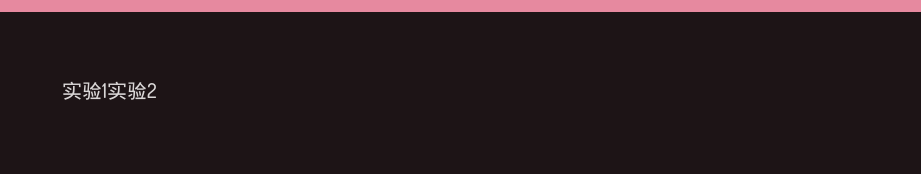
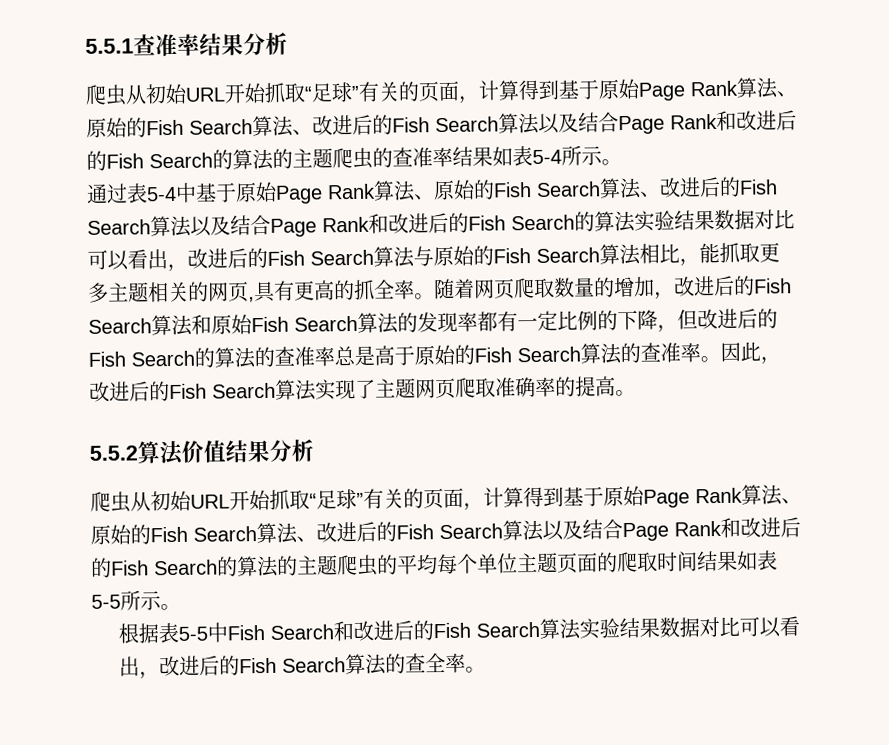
[62,81,157,100] 实验1实验2 -> [85,32,288,57] [85,77,797,106] [86,110,797,138] [86,145,622,171] [86,176,778,204] [87,209,795,238] [87,242,780,273] [87,275,792,303] [88,308,778,336] [88,341,781,369] [89,376,636,402] [89,439,314,466] [90,484,802,513] [90,517,801,545] [91,550,778,578] [91,590,181,611] [118,616,801,644] [119,652,487,680] 5.5.1查准率结果分析 // 爬虫从初始URL开始抓取“足球”有关的页面，计算得到基于原始Page Rank算法、原始的Fish Search算法、改进后的Fish Search算法以及结合Page Rank和改进后的Fish Search的算法的主题爬虫的查准率结果如表5-4所示。 // 通过表5-4中基于原始Page Rank算法、原始的Fish Search算法、改进后的Fish Search算法以及结合Page Rank和改进后的Fish Search的算法实验结果数据对比可以看出，改进后的Fish Search算法与原始的Fish Search算法相比，能抓取更多主题相关的网页,具有更高的抓全率。随着网页爬取数量的增加，改进后的Fish Search算法和原始Fish Search算法的发现率都有一定比例的下降，但改进后的Fish Search的算法的查准率总是高于原始的Fish Search算法的查准率。因此，改进后的Fish Search算法实现了主题网页爬取准确率的提高。 // 5.5.2算法价值结果分析 // 爬虫从初始URL开始抓取“足球”有关的页面，计算得到基于原始Page Rank算法、原始的Fish Search算法、改进后的Fish Search算法以及结合Page Rank和改进后的Fish Search的算法的主题爬虫的平均每个单位主题页面的爬取时间结果如表5-5所示。 // 根据表5-5中Fish Search和改进后的Fish Search算法实验结果数据对比可以看出，改进后的Fish Search算法的查全率。

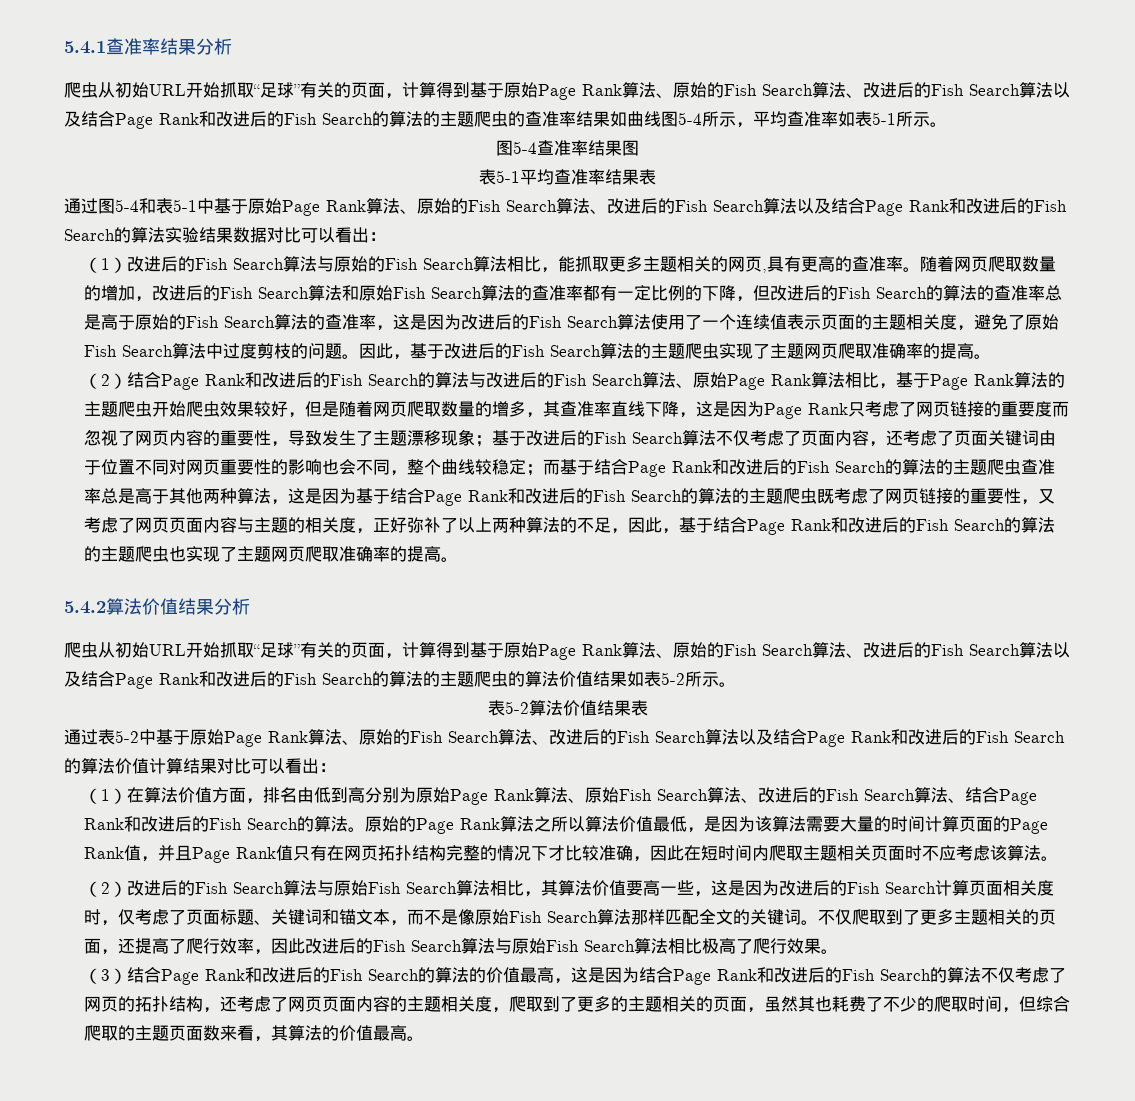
[85,38,134,54] 5.5.1 -> [64,41,106,54] 5.4.1
[512,145,622,167] [86,183,177,204] 表5-4所示。 // 通过表5-4 -> [627,111,947,128] [496,140,639,156] [479,169,656,185] [64,198,197,214] 曲线图5-4所示，平均查准率如表5-1所示。 // 图5-4查准率结果图 // 表5-1平均查准率结果表 // 通过图5-4和表5-1
[167,263,188,273] ， -> [369,232,386,241] [84,257,128,273] ： // （1）
[353,279,395,300] 抓全 -> [852,256,887,272] 查准
[417,312,458,333] 发现 -> [532,285,567,301] 查准
[700,341,781,365] [89,376,636,402] [89,445,138,461] 。因此，改进后的Fish Search算法实现了主题网页爬取准确率的提高。 // 5.5.2 -> [376,314,1060,331] [84,343,992,360] [84,372,1066,390] [84,401,1070,419] [84,429,1057,447] [84,459,1056,477] [84,488,1056,506] [84,517,1056,535] [84,546,459,562] [64,601,106,614] ，这是因为改进后的Fish Search算法使用了一个连续值表示页面的主题相关度，避免了原始Fish Search算法中过度剪枝的问题。因此，基于改进后的Fish Search算法的主题爬虫实现了主题网页爬取准确率的提高。 // （2）结合Page Rank和改进后的Fish Search的算法与改进后的Fish Search算法、原始Page Rank算法相比，基于Page Rank算法的主题爬虫开始爬虫效果较好，但是随着网页爬取数量的增多，其查准率直线下降，这是因为Page Rank只考虑了网页链接的重要度而忽视了网页内容的重要性，导致发生了主题漂移现象；基于改进后的Fish Search算法不仅考虑了页面内容，还考虑了页面关键词由于位置不同对网页重要性的影响也会不同，整个曲线较稳定；而基于结合Page Rank和改进后的Fish Search的算法的主题爬虫查准率总是高于其他两种算法，这是因为基于结合Page Rank和改进后的Fish Search的算法的主题爬虫既考虑了网页链接的重要性，又考虑了网页页面内容与主题的相关度，正好弥补了以上两种算法的不足，因此，基于结合Page Rank和改进后的Fish Search的算法的主题爬虫也实现了主题网页爬取准确率的提高。 // 5.4.2
[396,550,778,575] [91,590,181,611] [118,616,801,644] [119,652,467,680] 平均每个单位主题页面的爬取时间结果如表5-5所示。 // 根据表5-5中Fish Search和改进后的Fish Search算法实验结果数据对比可以看出，改进后的Fish Search算法的查全率 -> [525,671,736,687] [487,700,648,716] [64,729,1065,747] [64,758,336,774] [84,787,1038,805] [84,816,1049,834] [84,845,1059,863] [84,880,1055,897] [84,909,1057,926] [84,938,839,955] [84,967,1067,985] [84,996,1071,1013] [84,1025,408,1042] 算法价值结果如表5-2所示。 // 表5-2算法价值结果表 // 通过表5-2中基于原始Page Rank算法、原始的Fish Search算法、改进后的Fish Search算法以及结合Page Rank和改进后的Fish Search的算法价值计算结果对比可以看出： // （1）在算法价值方面，排名由低到高分别为原始Page Rank算法、原始Fish Search算法、改进后的Fish Search算法、结合Page Rank和改进后的Fish Search的算法。原始的Page Rank算法之所以算法价值最低，是因为该算法需要大量的时间计算页面的Page Rank值，并且Page Rank值只有在网页拓扑结构完整的情况下才比较准确，因此在短时间内爬取主题相关页面时不应考虑该算法。 // （2）改进后的Fish Search算法与原始Fish Search算法相比，其算法价值要高一些，这是因为改进后的Fish Search计算页面相关度时，仅考虑了页面标题、关键词和锚文本，而不是像原始Fish Search算法那样匹配全文的关键词。不仅爬取到了更多主题相关的页面，还提高了爬行效率，因此改进后的Fish Search算法与原始Fish Search算法相比极高了爬行效果。 // （3）结合Page Rank和改进后的Fish Search的算法的价值最高，这是因为结合Page Rank和改进后的Fish Search的算法不仅考虑了网页的拓扑结构，还考虑了网页页面内容的主题相关度，爬取到了更多的主题相关的页面，虽然其也耗费了不少的爬取时间，但综合爬取的主题页面数来看，其算法的价值最高

